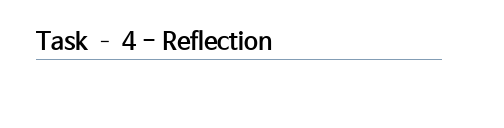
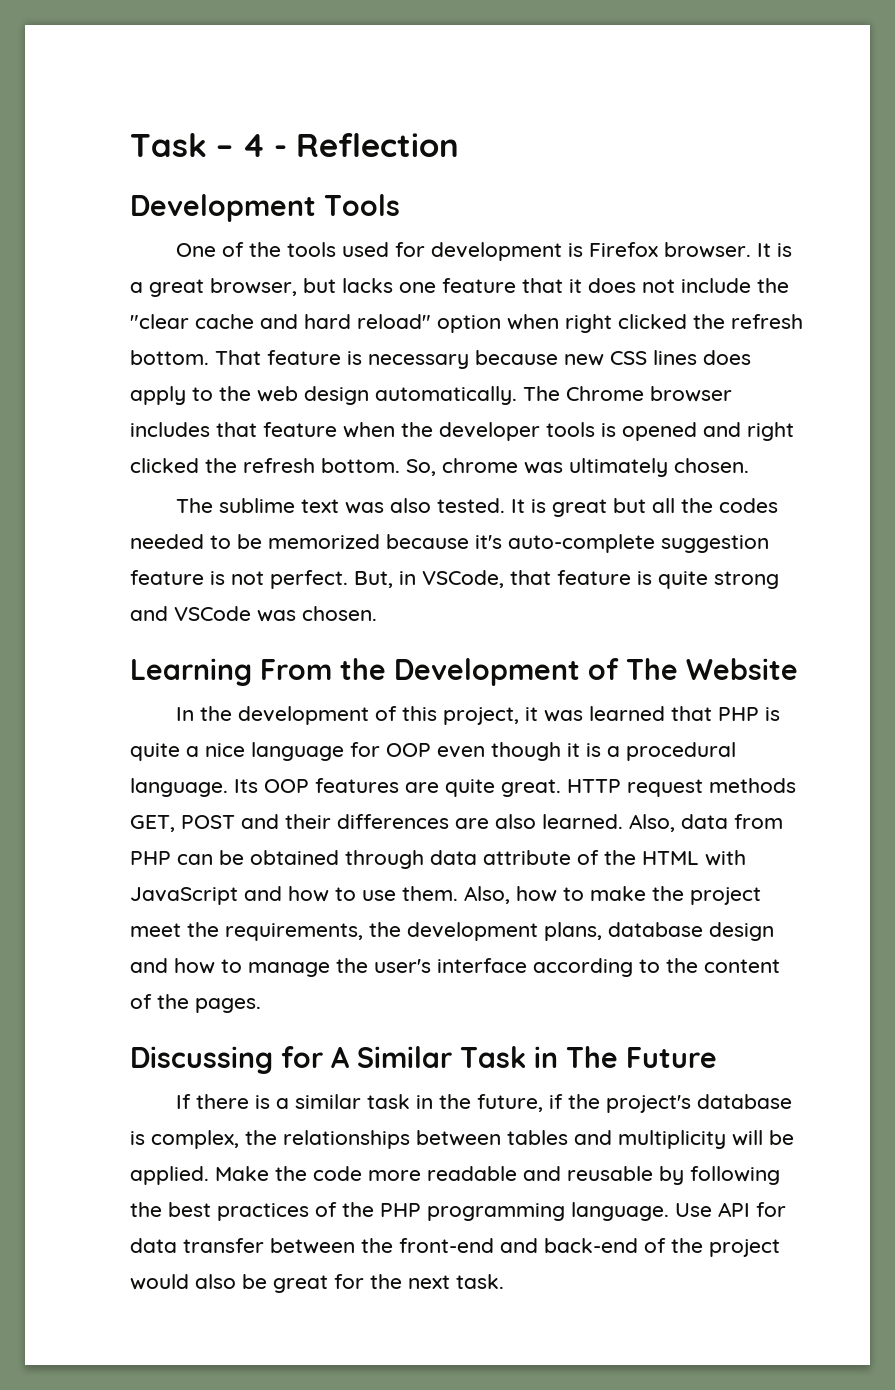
(273, 40) none -> [130,194,400,222] [176,242,793,261] [130,278,789,297] [130,314,803,333] [130,350,751,369] [130,386,732,405] [130,422,794,441] [130,458,749,477] [176,498,779,517] [130,534,769,553] [130,570,779,589] [130,606,377,622] [130,658,798,686] [176,706,781,725] [130,742,736,761] [130,778,796,797] [130,814,783,832] [130,850,746,869] [130,886,761,905] [130,922,774,941] [130,958,780,977] [130,994,261,1013] [130,1046,717,1074] [176,1094,793,1113] [130,1130,794,1149] [130,1166,780,1185] [130,1202,786,1221] [130,1238,780,1257] [130,1274,504,1293] // Development Tools // One of the tools used for development is Firefox browser. It is a great browser, but lacks one feature that it does not include the "clear cache and hard reload" option when right clicked the refresh bottom. That feature is necessary because new CSS lines does apply to the web design automatically. The Chrome browser includes that feature when the developer tools is opened and right clicked the refresh bottom. So, chrome was ultimately chosen. // The sublime text was also tested. It is great but all the codes needed to be memorized because it's auto-complete suggestion feature is not perfect. But, in VSCode, that feature is quite strong and VSCode was chosen. // Learning From the Development of The Website // In the development of this project, it was learned that PHP is quite a nice language for OOP even though it is a procedural language. Its OOP features are quite great. HTTP request methods GET, POST and their differences are also learned. Also, data from PHP can be obtained through data attribute of the HTML with JavaScript and how to use them. Also, how to make the project meet the requirements, the development plans, database design and how to manage the user's interface according to the content of the pages. // Discussing for A Similar Task in The Future // If there is a similar task in the future, if the project's database is complex, the relationships between tables and multiplicity will be applied. Make the code more readable and reusable by following the best practices of the PHP programming language. Use API for data transfer between the front-end and back-end of the project would also be great for the next task.

